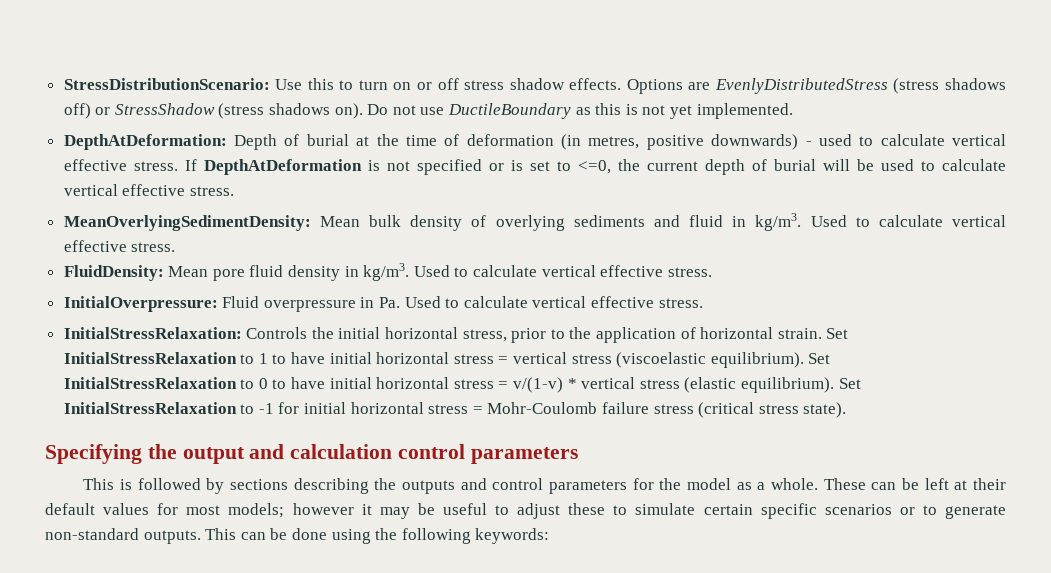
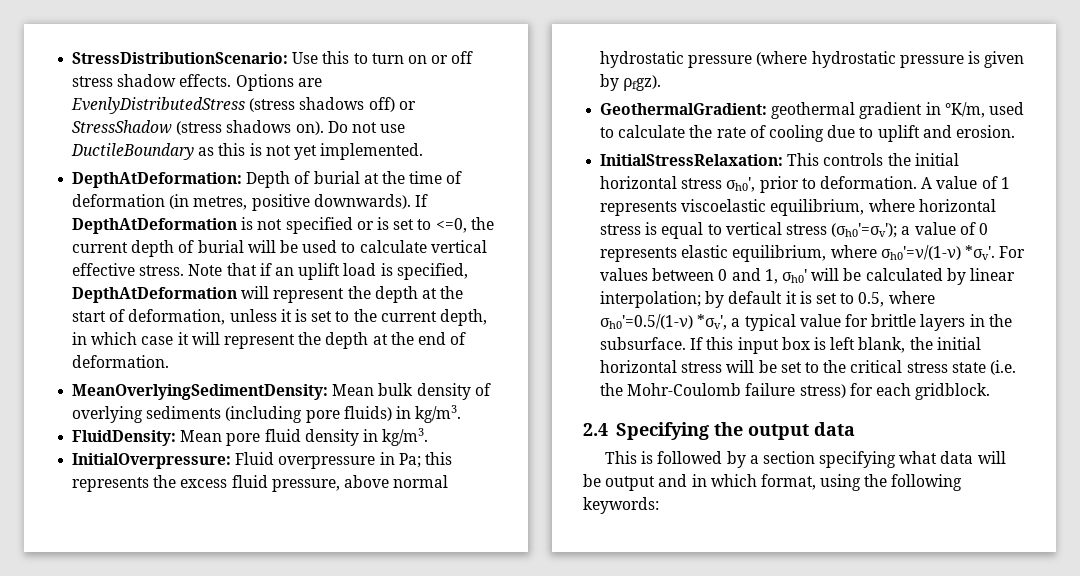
[711,134,1006,150] [63,159,178,171] downwards) - used to calculate vertical effective stress. -> [313,194,411,209] downwards).
(234, 191) none -> [188,263,468,280] [72,286,464,303] [72,309,487,326] [72,332,467,349] [72,355,170,368] Note that if an uplift load is specified, DepthAtDeformation will represent the depth at the start of deformation, unless it is set to the current depth, in which case it will represent the depth at the end of deformation.
[653,213,1006,231] [63,240,176,252] and fluid in kg/m3. Used to calculate vertical effective stress. -> [225,405,462,423] (including pore fluids) in kg/m3.
[413,265,712,277] [63,296,703,312] Used to calculate vertical effective stress. // InitialOverpressure: Fluid overpressure in Pa. Used to calculate vertical effective stress. -> [72,452,452,469] [72,475,449,492] [600,51,1025,68] [600,74,662,91] [600,102,1024,119] [600,125,1015,142] // InitialOverpressure: Fluid overpressure in Pa; this represents the excess fluid pressure, above normal hydrostatic pressure (where hydrostatic pressure is given by ρfgz). // GeothermalGradient: geothermal gradient in °K/m, used to calculate the rate of cooling due to uplift and erosion.
[246,327,849,343] [63,352,831,368] [63,377,861,393] [63,402,847,418] [45,444,578,464] [83,478,1007,494] [45,503,1007,519] [45,528,327,544] Controls the initial horizontal stress, prior to the application of horizontal strain. Set InitialStressRelaxation to 1 to have initial horizontal stress = vertical stress (viscoelastic equilibrium). Set InitialStressRelaxation to 0 to have initial horizontal stress = v/(1-v) * vertical stress (elastic equilibrium). Set InitialStressRelaxation to -1 for initial horizontal stress = Mohr-Coulomb failure stress (critical stress state). // Specifying the output and calculation control parameters // This is followed by sections describing the outputs and control parameters for the model as a whole. These can be left at their default values for most models; however it may be useful to adjust these to simulate certain specific scenarios or to generate non-standard outputs. This can be done -> [787,153,959,166] [600,176,1010,193] [600,199,996,216] [600,222,988,239] [600,245,1026,262] [600,268,1015,285] [600,291,935,308] [600,314,1012,331] [600,337,981,354] [600,360,1016,375] [600,383,991,400] [583,422,855,440] [604,451,1006,468] [583,474,816,491] This controls the initial horizontal stress σh0', prior to deformation. A value of 1 represents viscoelastic equilibrium, where horizontal stress is equal to vertical stress (σh0'=σv'); a value of 0 represents elastic equilibrium, where σh0'=ν/(1-ν) *σv'. For values between 0 and 1, σh0' will be calculated by linear interpolation; by default it is set to 0.5, where σh0'=0.5/(1-ν) *σv', a typical value for brittle layers in the subsurface. If this input box is left blank, the initial horizontal stress will be set to the critical stress state (i.e. the Mohr-Coulomb failure stress) for each gridblock. // 2.4 Specifying the output data // This is followed by a section specifying what data will be output and in which format,

